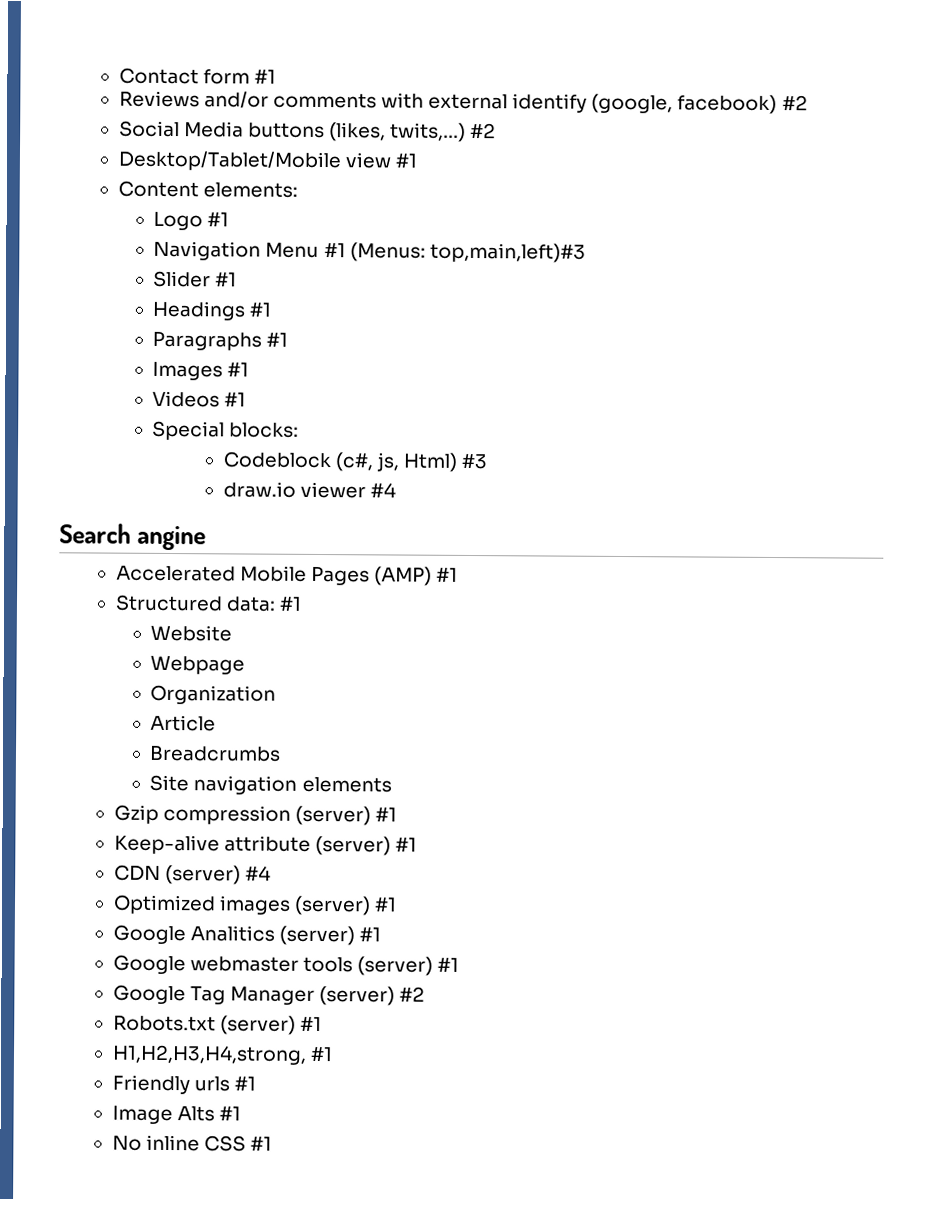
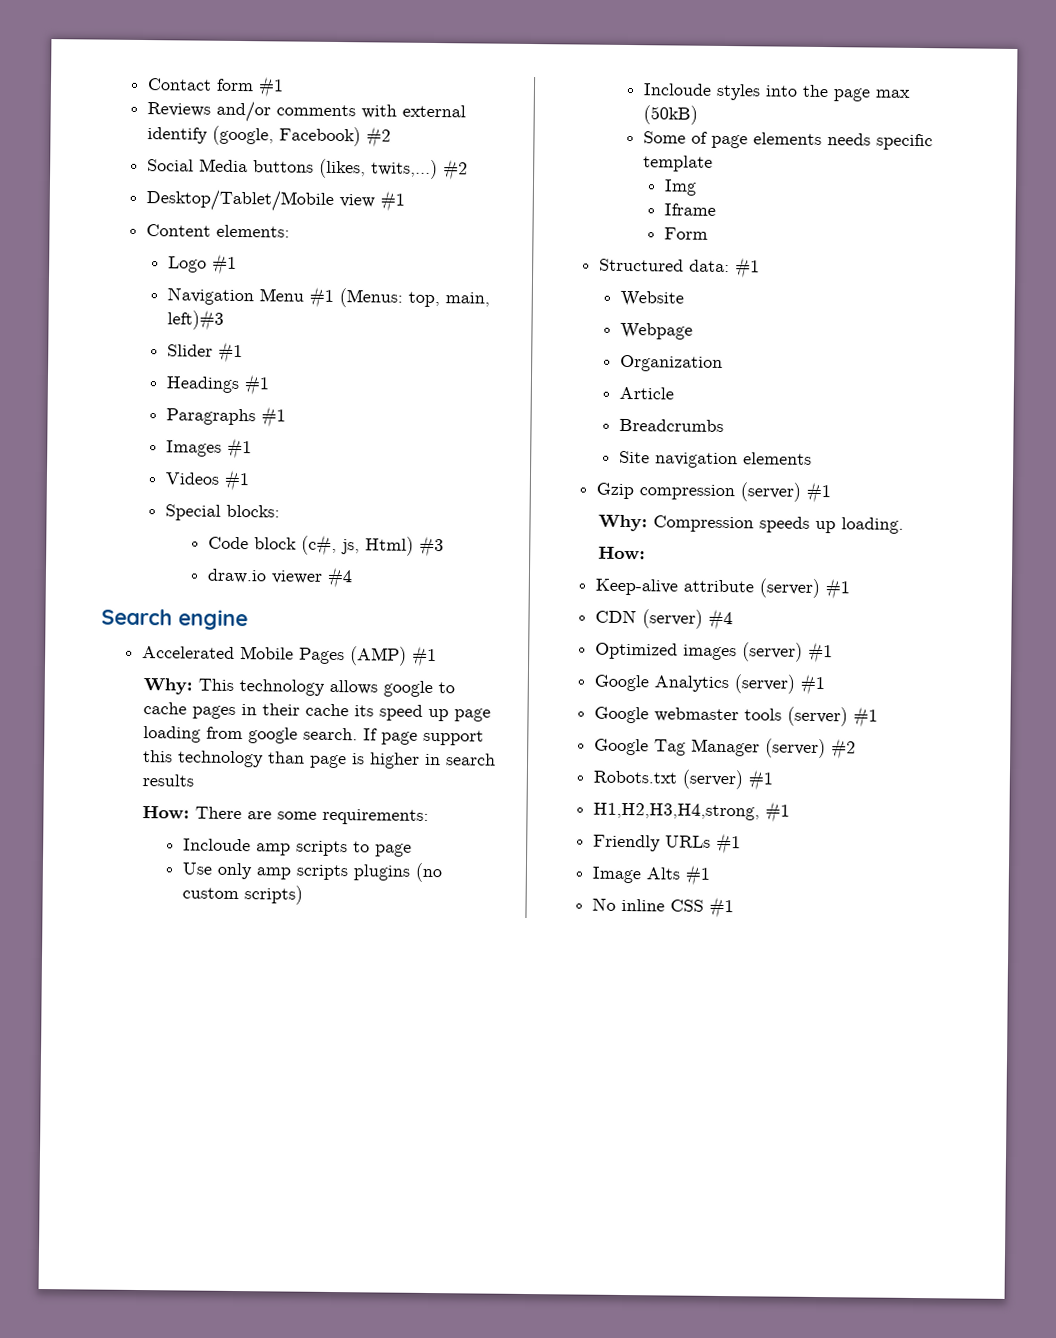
[677,94,778,115] facebook) -> [278,126,361,147] Facebook)
[429,242,586,263] top,main,left)#3 -> [407,291,490,308] [166,309,224,331] top, main, left)#3
[222,451,331,469] Codeblock -> [207,536,297,550] Code block
[136,525,206,551] angine -> [178,609,248,631] engine
(459, 574) none -> [143,678,456,698] [143,702,492,722] [143,726,485,746] [143,750,497,769] [142,774,195,787] [142,806,430,825] [183,838,413,857] [182,862,443,883] [182,885,304,905] [643,83,911,102] [643,105,699,125] [643,131,934,151] [643,155,714,172] [663,179,697,196] [663,203,716,216] [663,227,708,240] // Why: This technology allows google to cache pages in their cache its speed up page loading from google search. If page support this technology than page is higher in search results // How: There are some requirements: // Incloude amp scripts to page // Use only amp scripts plugins (no custom scripts) // Incloude styles into the page max (50kB) // Some of page elements needs specific template // Img // Iframe // Form
(397, 814) none -> [598,514,905,534] [598,546,647,560] // Why: Compression speeds up loading. // How:
[189,925,275,942] Analitics -> [653,675,729,693] Analytics
[193,1076,230,1092] urls -> [664,835,711,848] URLs

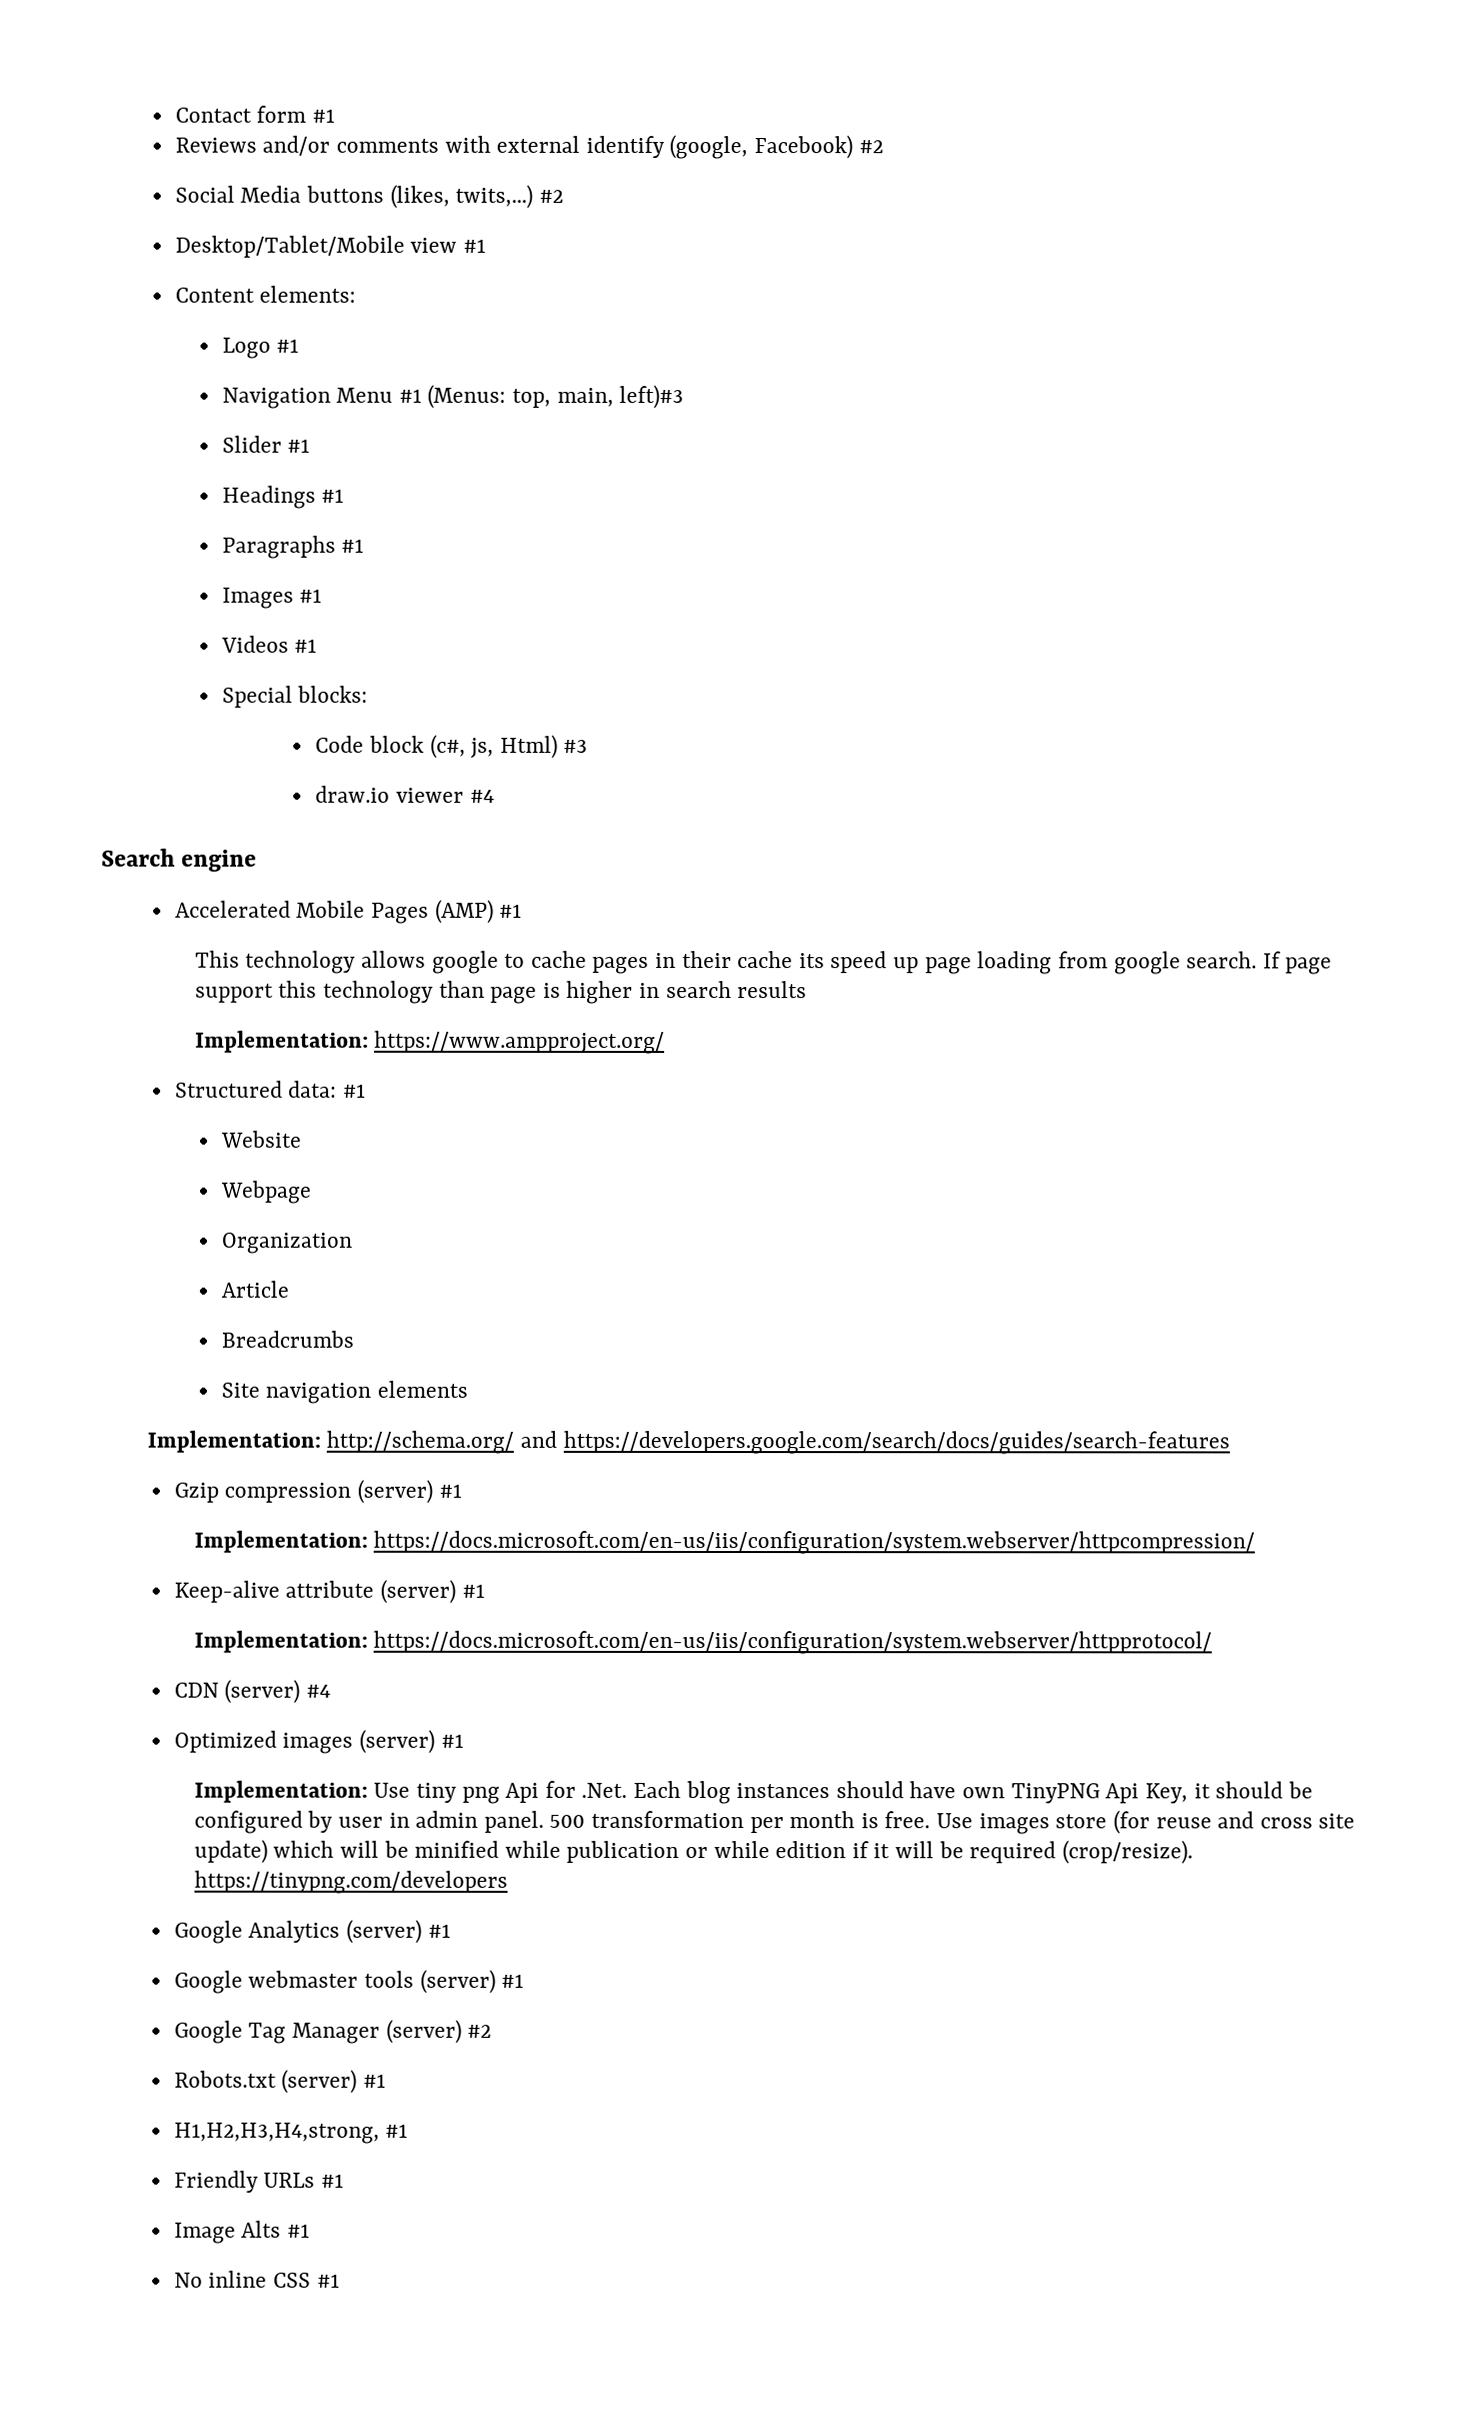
[143,678,194,695] Why: -> (523, 910) none
[142,806,430,825] [183,838,413,857] [182,862,443,883] [182,885,304,905] [643,83,911,102] [643,105,699,125] [643,131,934,151] [643,155,714,172] [663,179,697,196] [663,203,716,216] [663,227,708,240] How: There are some requirements: // Incloude amp scripts to page // Use only amp scripts plugins (no custom scripts) // Incloude styles into the page max (50kB) // Some of page elements needs specific template // Img // Iframe // Form -> [194,1030,666,1054] Implementation: https://www.ampproject.org/
(812, 458) none -> [146,1430,1230,1455] // Implementation: http://schema.org/ and https://developers.google.com/search/docs/guides/search-features
[598,514,905,534] [598,546,647,560] Why: Compression speeds up loading. // How: -> [193,1530,1256,1555] Implementation: https://docs.microsoft.com/en-us/iis/configuration/system.webserver/httpcompression/
(850, 589) none -> [193,1630,1213,1655] // Implementation: https://docs.microsoft.com/en-us/iis/configuration/system.webserver/httpprotocol/
(833, 652) none -> [193,1780,1313,1804] [193,1810,1356,1835] [193,1839,1193,1865] [193,1870,508,1894] // Implementation: Use tiny png Api for .Net. Each blog instances should have own TinyPNG Api Key, it should be configured by user in admin panel. 500 transformation per month is free. Use images store (for reuse and cross site update) which will be minified while publication or while edition if it will be required (crop/resize). https://tinypng.com/developers

